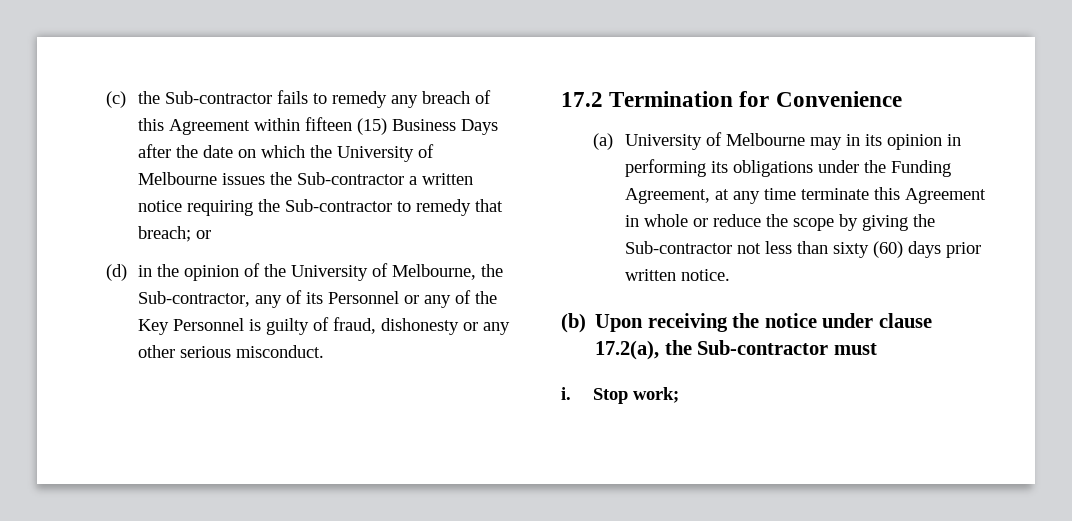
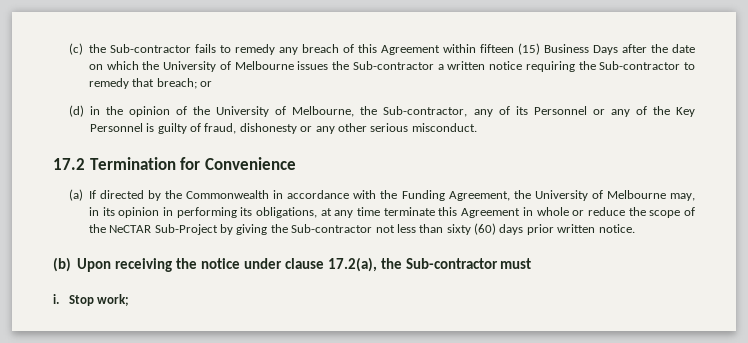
[624,132,842,150] University of Melbourne may -> [88,190,695,201] If directed by the Commonwealth in accordance with the Funding Agreement, the University of Melbourne may,
[732,160,951,177] [624,188,710,204] obligations under the Funding Agreement, -> [256,207,318,218] obligations,
(834, 224) none -> [683,207,695,216] [88,224,218,235] of the NeCTAR Sub-Project

